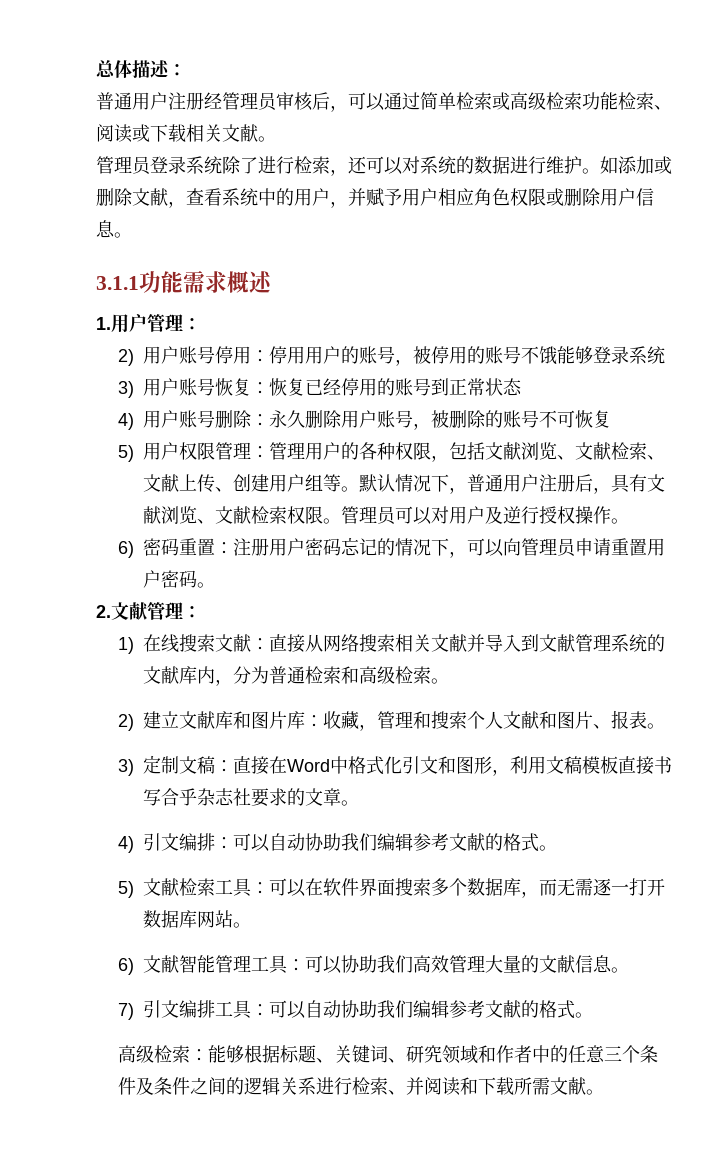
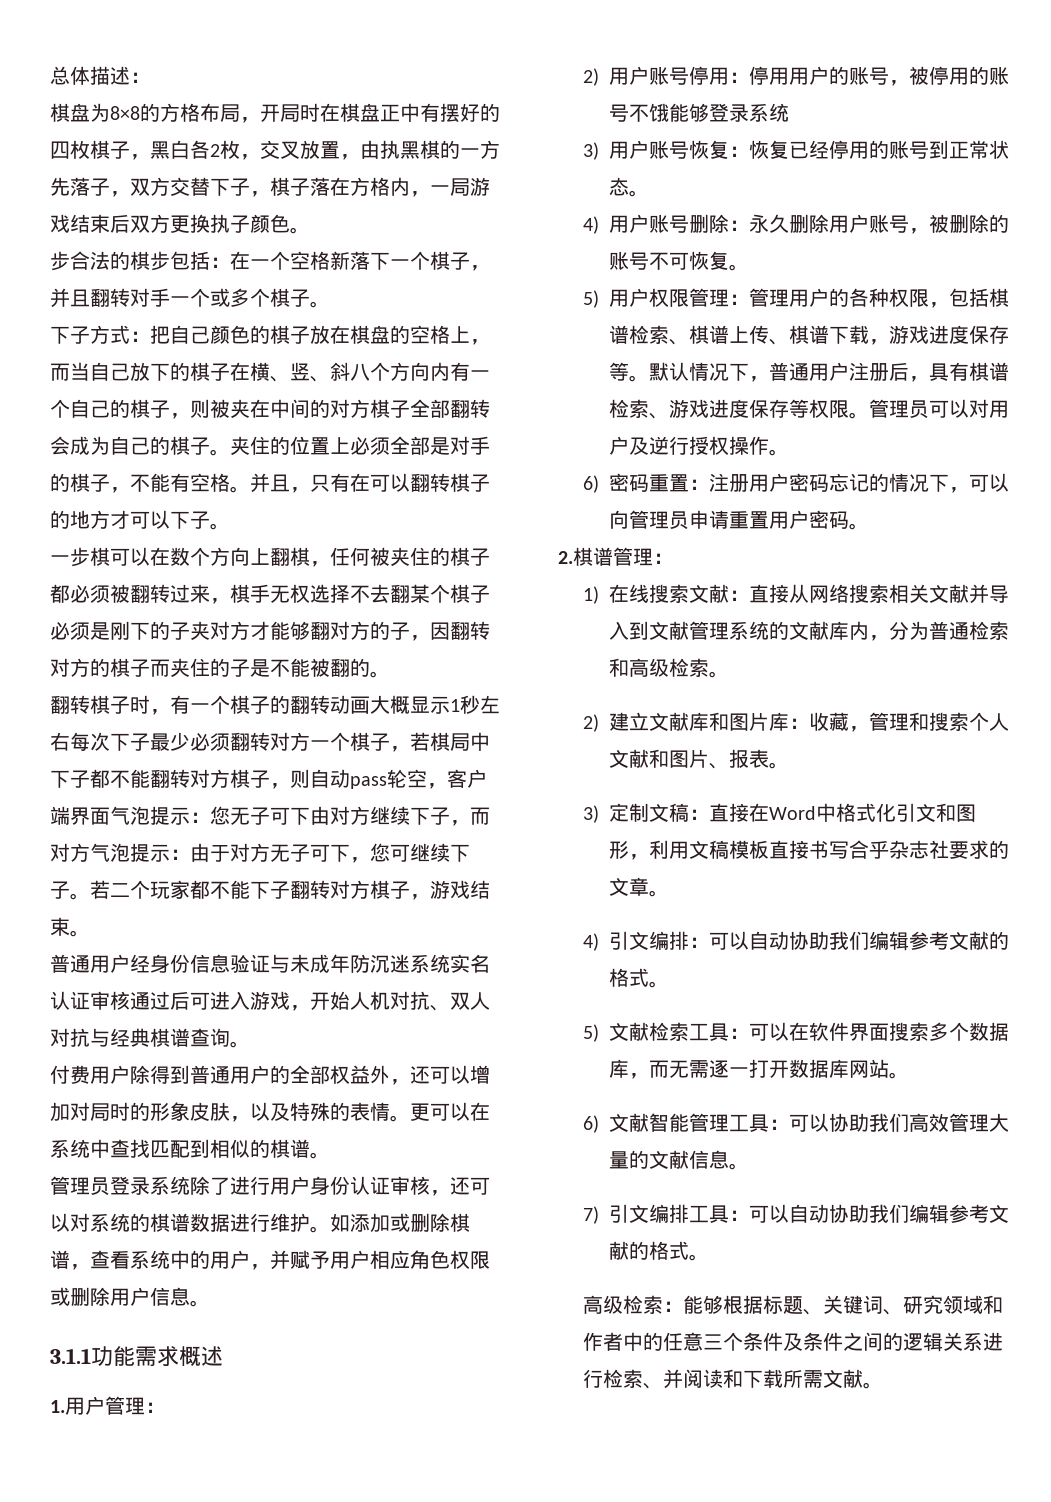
[96,92,672,112] [96,124,258,143] 普通用户注册经管理员审核后，可以通过简单检索或高级检索功能检索、阅读或下载相关文献 -> [50,103,500,123] [50,140,500,160] [50,177,490,197] [50,214,310,234] [50,251,490,271] [50,288,330,308] [50,325,490,345] [50,362,490,382] [50,399,490,419] [50,436,490,456] [50,473,490,493] [50,510,230,530] [50,547,490,567] [50,584,490,604] [50,621,490,641] [50,658,390,678] [50,695,500,715] [50,732,490,752] [50,769,487,789] [50,806,490,826] [50,843,470,863] [50,880,490,900] [50,917,90,937] [50,954,490,973] [50,991,490,1011] [50,1028,250,1048] [50,1065,490,1085] [50,1102,490,1122] [50,1139,310,1158] 棋盘为8×8的方格布局，开局时在棋盘正中有摆好的四枚棋子，黑白各2枚，交叉放置，由执黑棋的一方先落子，双方交替下子，棋子落在方格内，一局游戏结束后双方更换执子颜色。 // 步合法的棋步包括：在一个空格新落下一个棋子，并且翻转对手一个或多个棋子。 // 下子方式：把自己颜色的棋子放在棋盘的空格上，而当自己放下的棋子在横、竖、斜八个方向内有一个自己的棋子，则被夹在中间的对方棋子全部翻转会成为自己的棋子。夹住的位置上必须全部是对手的棋子，不能有空格。并且，只有在可以翻转棋子的地方才可以下子。 // 一步棋可以在数个方向上翻棋，任何被夹住的棋子都必须被翻转过来，棋手无权选择不去翻某个棋子必须是刚下的子夹对方才能够翻对方的子，因翻转对方的棋子而夹住的子是不能被翻的。 // 翻转棋子时，有一个棋子的翻转动画大概显示1秒左右每次下子最少必须翻转对方一个棋子，若棋局中下子都不能翻转对方棋子，则自动pass轮空，客户端界面气泡提示：您无子可下由对方继续下子，而对方气泡提示：由于对方无子可下，您可继续下子。若二个玩家都不能下子翻转对方棋子，游戏结束。 // 普通用户经身份信息验证与未成年防沉迷系统实名认证审核通过后可进入游戏，开始人机对抗、双人对抗与经典棋谱查询。 // 付费用户除得到普通用户的全部权益外，还可以增加对局时的形象皮肤，以及特殊的表情。更可以在系统中查找匹配到相似的棋谱
[294,156,330,174] 检索 -> [270,1176,430,1195] 用户身份认证审核
(474, 165) none -> [150,1213,190,1232] 棋谱
[132,188,168,206] 文献 -> [450,1213,470,1232] [50,1250,70,1269] 棋谱
(523, 387) none -> [628,190,649,197] 。
(612, 419) none -> [728,264,749,271] 。
[485,442,666,460] [143,474,324,493] 文献浏览、文献检索、文献上传、创建用户组 -> [988,288,1009,307] [608,325,1009,345] 棋谱检索、棋谱上传、棋谱下载，游戏进度保存
[647,474,666,492] [143,506,288,524] 文献浏览、文献检索 -> [968,362,1009,381] [608,399,809,419] 棋谱检索、游戏进度保存等
[111,602,148,620] 文献 -> [573,547,613,566] 棋谱

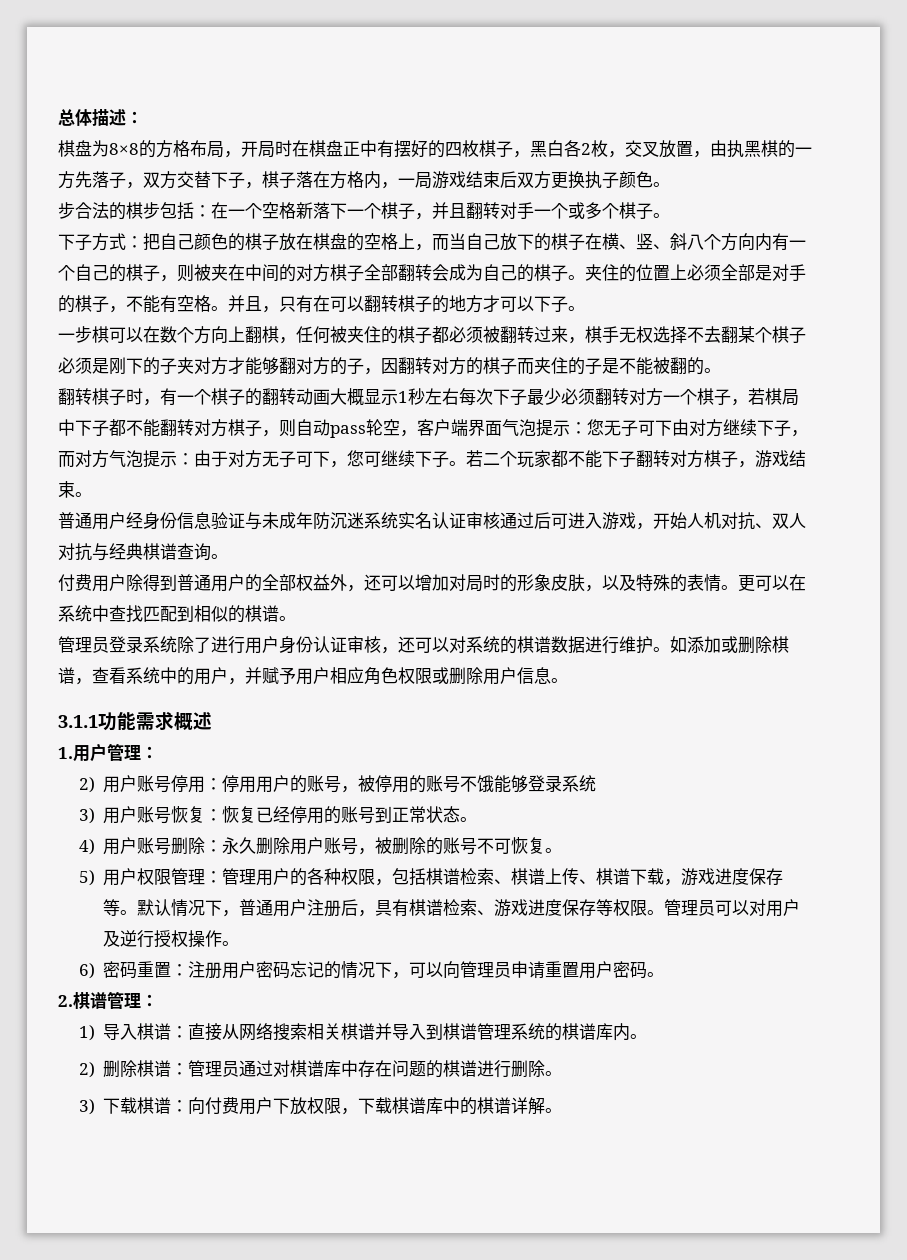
[608,584,729,603] 在线搜索文献 -> [102,1023,171,1040] 导入棋谱
[928,584,969,603] 文献 -> [340,1023,375,1040] 棋谱
[648,621,689,640] 文献 -> [442,1023,477,1040] 棋谱
[788,621,1009,641] [608,658,729,678] [582,712,1009,732] [608,749,789,769] [582,803,976,823] [608,840,1009,860] [608,877,669,897] [582,931,1009,951] [608,968,669,988] [582,1022,1009,1042] [608,1059,909,1079] [582,1113,1009,1133] [608,1150,749,1170] [582,1204,1009,1224] [608,1241,709,1261] [582,1295,1003,1315] [582,1332,1003,1352] [582,1369,863,1389] 文献库内，分为普通检索和高级检索。 // 2)建立文献库和图片库：收藏，管理和搜索个人文献和图片、报表。 // 3)定制文稿：直接在Word中格式化引文和图形，利用文稿模板直接书写合乎杂志社要求的文章。 // 4)引文编排：可以自动协助我们编辑参考文献的格式。 // 5)文献检索工具：可以在软件界面搜索多个数据库，而无需逐一打开数据库网站。 // 6)文献智能管理工具：可以协助我们高效管理大量的文献信息。 // 7)引文编排工具：可以自动协助我们编辑参考文献的格式。 // 高级检索：能够根据标题、关键词、研究领域和作者中的任意三个条件及条件之间的逻辑关系进行检索、并阅读和下载所需文献 -> [561,1023,647,1041] [78,1060,562,1078] [78,1097,545,1115] 棋谱库内。 // 2)删除棋谱：管理员通过对棋谱库中存在问题的棋谱进行删除。 // 3)下载棋谱：向付费用户下放权限，下载棋谱库中的棋谱详解

